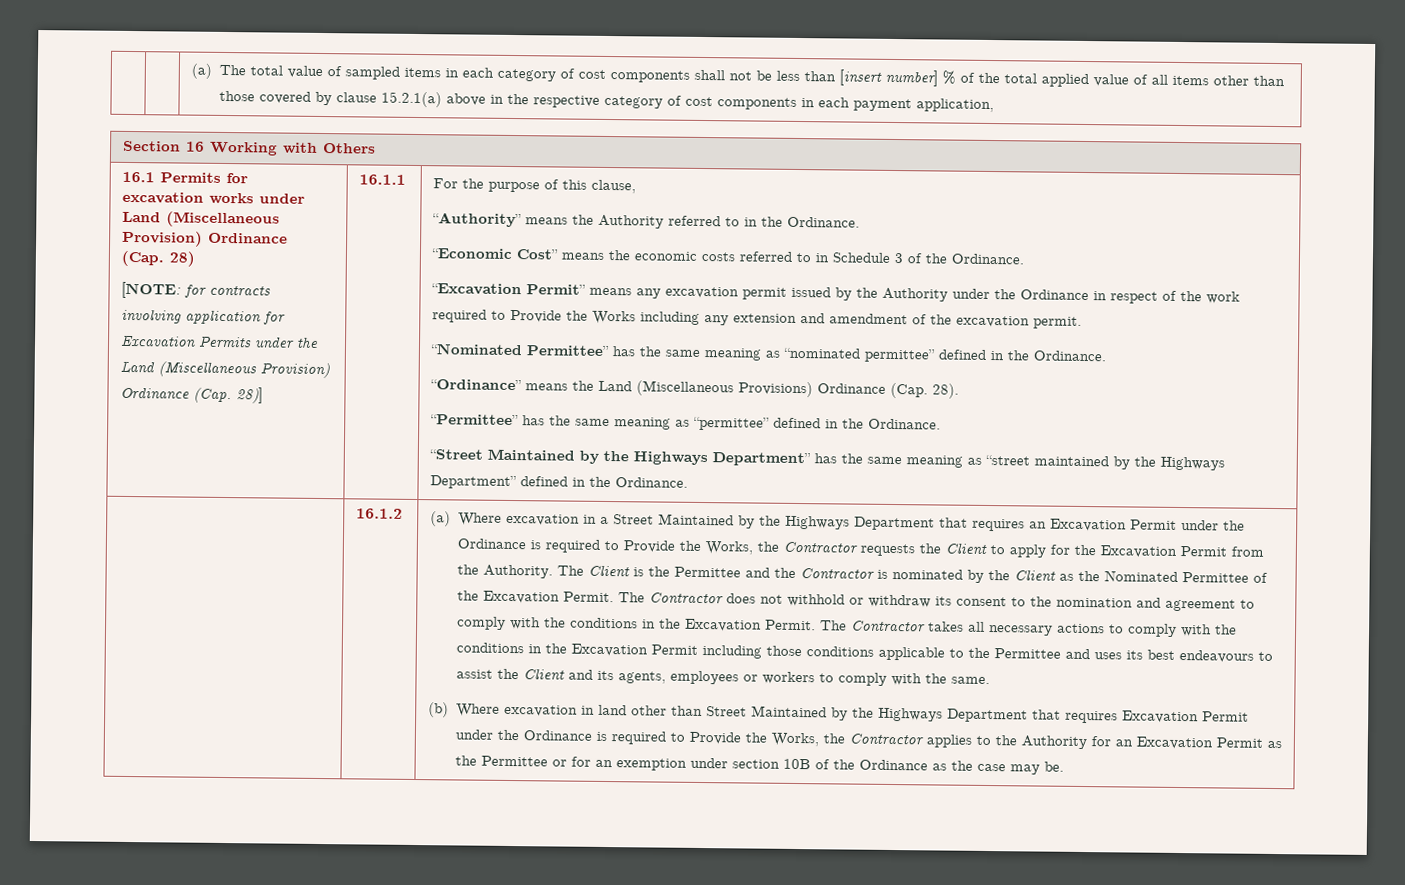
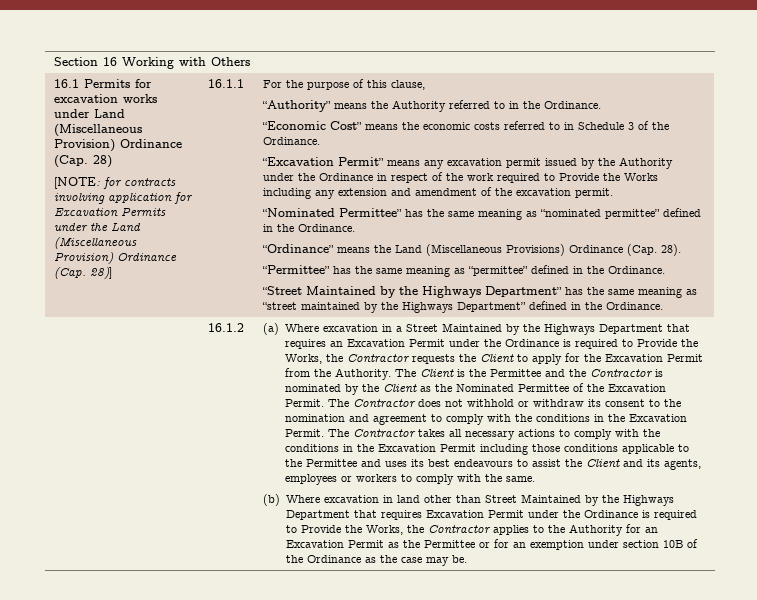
[191,63,1285,88] [218,90,994,113] | | (a) The total value of sampled items in each category of cost components shall not be less than [insert number] % of the total applied value of all items other than those covered by clause 15.2.1(a) above in the respective category of cost components in each payment application, // -> (53, 61) none

